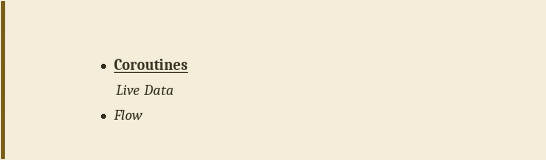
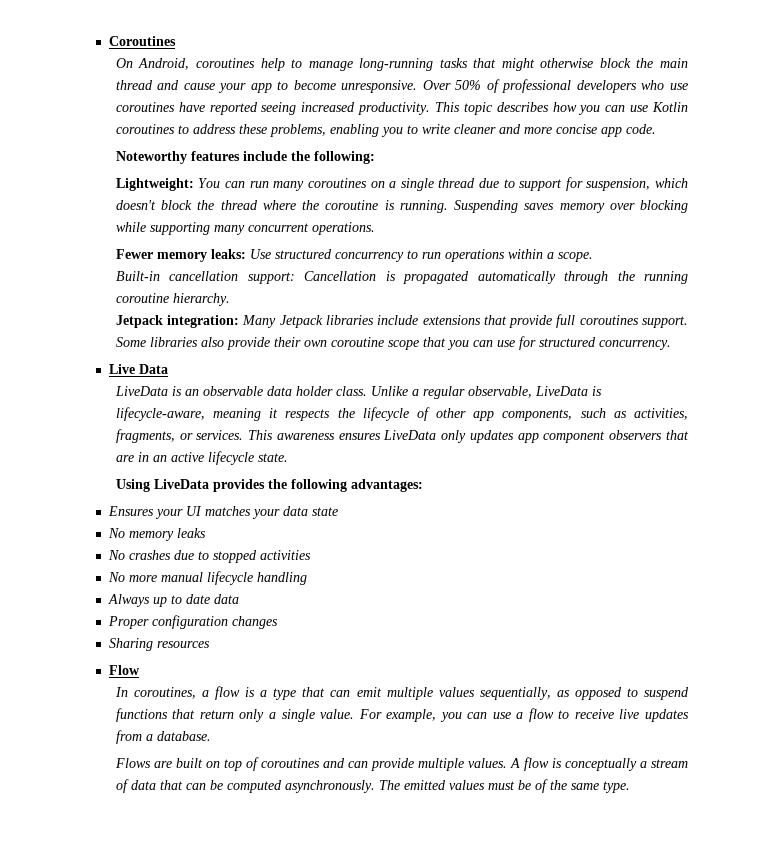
[114,84,174,95] [111,109,143,120] Live Data // Flow -> [115,58,689,71] [115,79,688,93] [115,102,688,115] [115,124,656,137] [115,151,375,164] [115,177,689,191] [115,200,689,213] [115,222,375,235] [115,249,593,262] [115,271,689,284] [115,293,230,306] [115,314,689,328] [115,336,671,350] [108,364,168,374] [114,386,602,399] [115,407,689,421] [115,429,690,443] [115,451,288,465] [115,479,423,492] [107,506,338,519] [107,528,206,541] [107,550,311,563] [107,571,307,585] [107,594,239,607] [107,615,278,629] [108,638,210,651] [108,665,140,675] [114,686,689,700] [115,708,689,722] [115,730,211,744] [114,757,689,771] [115,779,630,793] On Android, coroutines help to manage long-running tasks that might otherwise block the main thread and cause your app to become unresponsive. Over 50% of professional developers who use coroutines have reported seeing increased productivity. This topic describes how you can use Kotlin coroutines to address these problems, enabling you to write cleaner and more concise app code. // Noteworthy features include the following: // Lightweight: You can run many coroutines on a single thread due to support for suspension, which doesn't block the thread where the coroutine is running. Suspending saves memory over blocking while supporting many concurrent operations. // Fewer memory leaks: Use structured concurrency to run operations within a scope. // Built-in cancellation support: Cancellation is propagated automatically through the running coroutine hierarchy. // Jetpack integration: Many Jetpack libraries include extensions that provide full coroutines support. Some libraries also provide their own coroutine scope that you can use for structured concurrency. // Live Data // LiveData is an observable data holder class. Unlike a regular observable, LiveData is lifecycle-aware, meaning it respects the lifecycle of other app components, such as activities, fragments, or services. This awareness ensures LiveData only updates app component observers that are in an active lifecycle state. // Using LiveData provides the following advantages: // Ensures your UI matches your data state // No memory leaks // No crashes due to stopped activities // No more manual lifecycle handling // Always up to date data // Proper configuration changes // Sharing resources // Flow // In coroutines, a flow is a type that can emit multiple values sequentially, as opposed to suspend functions that return only a single value. For example, you can use a flow to receive live updates from a database. // Flows are built on top of coroutines and can provide multiple values. A flow is conceptually a stream of data that can be computed asynchronously. The emitted values must be of the same type.

